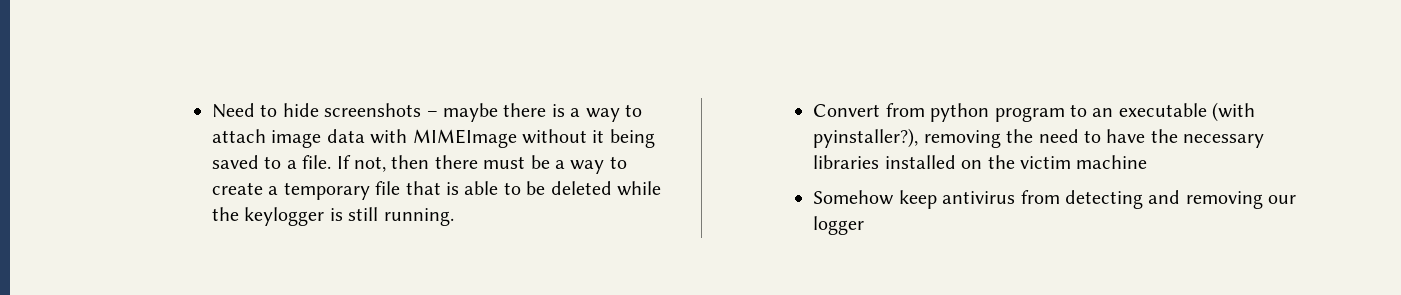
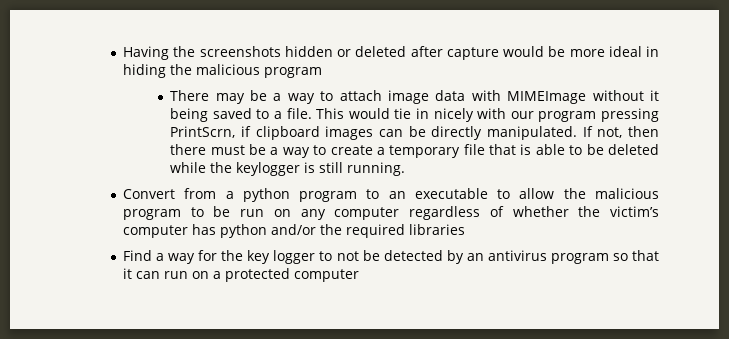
[211,103,565,122] Need to hide screenshots – maybe there is -> [123,46,659,60] [123,64,323,78] [170,90,267,104] Having the screenshots hidden or deleted after capture would be more ideal in hiding the malicious program // There may be
(332, 162) none -> [316,108,659,122] [170,126,577,140] This would tie in nicely with our program pressing PrintScrn, if clipboard images can be directly manipulated.
(925, 110) none -> [225,191,234,199] a
[1212,102,1256,122] [813,128,1265,148] [813,155,1148,169] [813,190,1297,209] [813,216,865,235] (with pyinstaller?), removing the need to have the necessary libraries installed on the victim machine // Somehow keep antivirus from detecting and removing our logger -> [497,188,659,199] [123,206,659,220] [123,224,466,238] [123,250,659,264] [123,268,360,282] to allow the malicious program to be run on any computer regardless of whether the victim’s computer has python and/or the required libraries // Find a way for the key logger to not be detected by an antivirus program so that it can run on a protected computer

